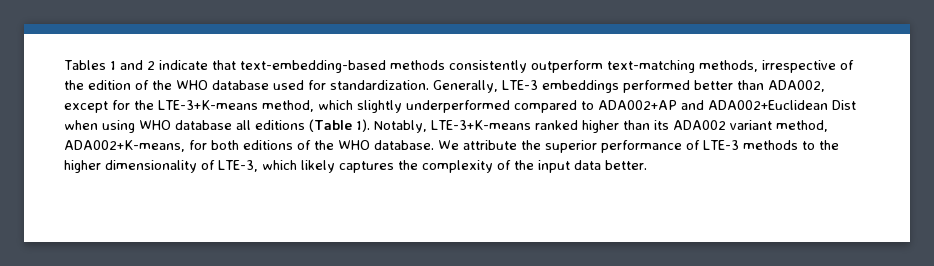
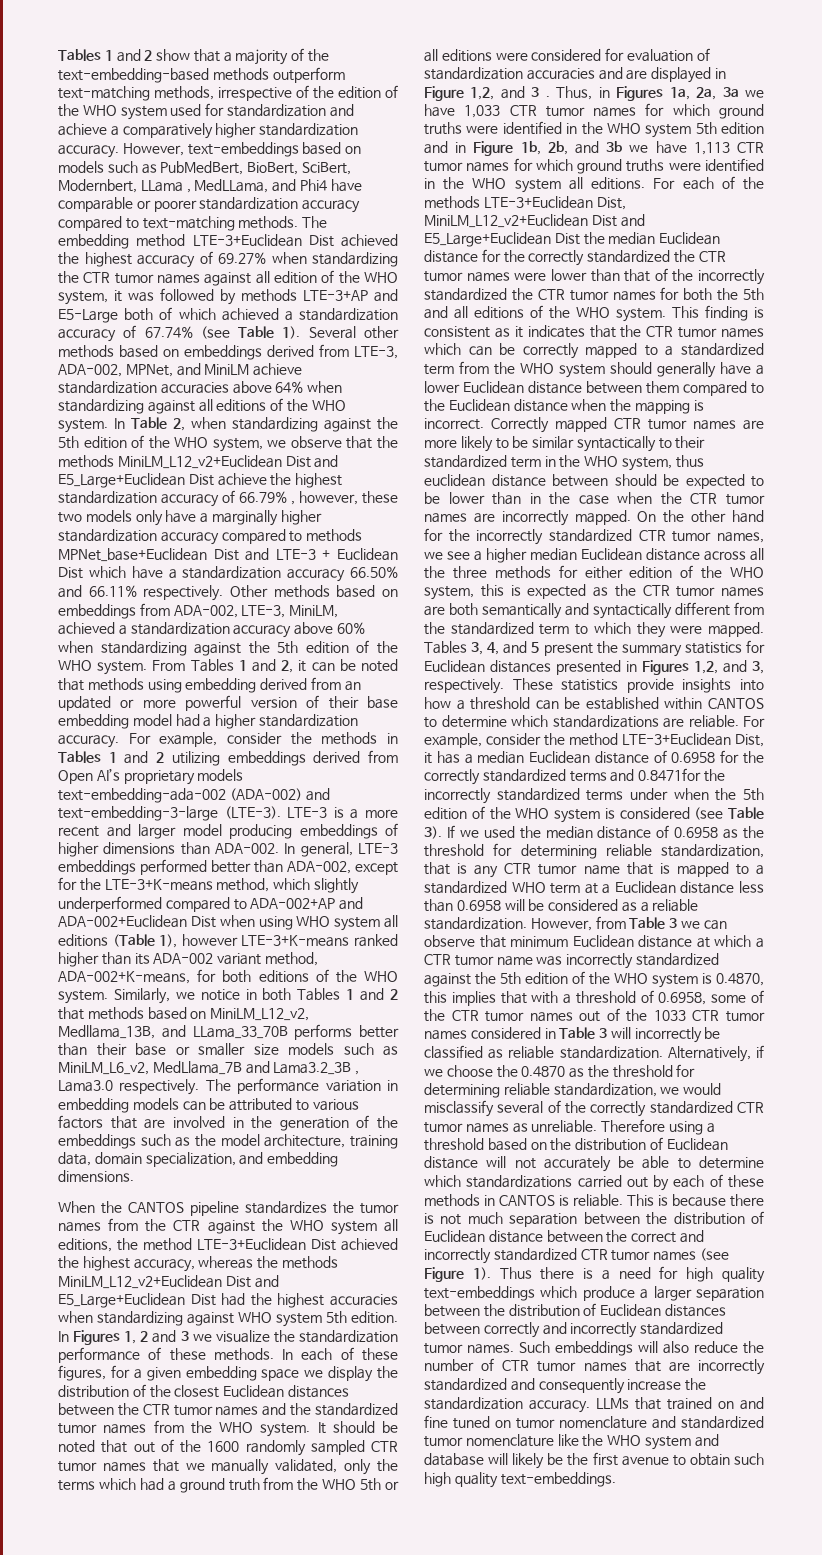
[64,60,236,70] Tables 1 and 2 indicate that -> [58,48,330,65] Tables 1 and 2 show that a majority of the
[448,60,527,73] consistently -> (269, 74) none
[212,80,269,90] database -> [120,106,167,120] system
[330,80,498,93] standardization. Generally, -> [226,104,354,117] [58,123,359,139] [58,142,362,158] [58,161,351,175] [58,179,362,193] [58,197,361,213] [58,216,328,231] [58,234,398,249] [58,251,398,268] [58,270,398,286] [58,288,398,305] [58,307,398,323] [58,325,399,342] [58,344,399,360] [58,363,303,377] [58,381,343,394] [58,398,346,414] [58,417,398,433] [58,435,398,452] [58,455,339,469] [58,473,343,488] [58,490,398,507] [58,510,322,526] [58,529,363,545] [58,548,398,562] [58,566,398,582] [58,585,398,601] [58,603,339,619] [58,622,365,638] [58,640,398,656] [58,659,398,675] [58,677,361,693] [58,695,398,711] [58,714,358,729] [58,732,398,748] [58,750,398,766] [58,768,244,785] [58,788,330,803] [58,806,398,821] [58,823,398,839] [58,842,353,857] standardization and achieve a comparatively higher standardization accuracy. However, text-embeddings based on models such as PubMedBert, BioBert, SciBert, Modernbert, LLama , MedLLama, and Phi4 have comparable or poorer standardization accuracy compared to text-matching methods. The embedding method LTE-3+Euclidean Dist achieved the highest accuracy of 69.27% when standardizing the CTR tumor names against all edition of the WHO system, it was followed by methods LTE-3+AP and E5-Large both of which achieved a standardization accuracy of 67.74% (see Table 1). Several other methods based on embeddings derived from LTE-3, ADA-002, MPNet, and MiniLM achieve standardization accuracies above 64% when standardizing against all editions of the WHO system. In Table 2, when standardizing against the 5th edition of the WHO system, we observe that the methods MiniLM_L12_v2+Euclidean Dist and E5_Large+Euclidean Dist achieve the highest standardization accuracy of 66.79% , however, these two models only have a marginally higher standardization accuracy compared to methods MPNet_base+Euclidean Dist and LTE-3 + Euclidean Dist which have a standardization accuracy 66.50% and 66.11% respectively. Other methods based on embeddings from ADA-002, LTE-3, MiniLM, achieved a standardization accuracy above 60% when standardizing against the 5th edition of the WHO system. From Tables 1 and 2, it can be noted that methods using embedding derived from an updated or more powerful version of their base embedding model had a higher standardization accuracy. For example, consider the methods in Tables 1 and 2 utilizing embeddings derived from Open AI’s proprietary models text-embedding-ada-002 (ADA-002) and text-embedding-3-large (LTE-3). LTE-3 is a more recent and larger model producing embeddings of higher dimensions than ADA-002. In general,
[767,80,825,92] ADA002, -> [287,861,351,874] ADA-002,
[597,100,828,110] ADA002+AP and ADA002+Euclidean -> [250,897,364,910] [58,915,187,928] ADA-002+AP and ADA-002+Euclidean
[175,120,232,130] database -> [334,917,381,931] system
[355,119,427,133] 1). Notably, -> [159,934,238,948] 1), however
[672,120,726,130] ADA002 -> [153,953,214,964] ADA-002
[64,140,185,152] ADA002+K-means, -> [58,971,190,984] ADA-002+K-means,
[374,140,839,153] [64,160,647,173] database. We attribute the superior performance of LTE-3 methods to the higher dimensionality of LTE-3, which likely captures the complexity of the input data better. -> [58,988,398,1004] [58,1007,310,1021] [58,1024,399,1040] [58,1043,398,1056] [58,1061,360,1075] [58,1078,398,1095] [58,1098,359,1113] [58,1115,398,1131] [58,1134,398,1149] [58,1152,339,1167] [58,1170,134,1182] [58,1201,399,1216] [58,1218,398,1235] [58,1238,399,1252] [58,1256,338,1272] [58,1275,279,1289] [58,1293,398,1308] [58,1311,398,1327] [58,1330,398,1345] [58,1347,398,1363] [58,1365,398,1382] [58,1384,349,1398] [58,1403,398,1416] [58,1420,398,1437] [58,1439,398,1456] [58,1459,398,1475] [58,1477,399,1493] [424,48,710,62] [424,67,726,83] [424,86,764,101] [424,103,764,119] [424,121,764,138] [424,141,764,156] [424,158,764,174] [424,176,764,193] [424,196,626,210] [424,214,645,228] [424,232,721,247] [424,249,726,266] [424,268,765,285] [424,287,764,301] [424,305,764,322] [424,325,764,338] [424,343,764,359] [424,361,764,378] [424,381,764,396] [424,399,704,414] [424,417,764,433] [424,436,706,452] [424,455,704,471] [424,474,764,489] [424,492,765,505] [424,510,764,526] [424,528,764,545] [424,548,764,563] [424,565,764,579] [424,584,764,600] [424,602,764,619] [424,622,764,638] [424,640,765,657] [424,660,764,675] [424,678,764,694] [424,697,764,710] [424,715,765,728] [424,733,764,748] [424,750,764,764] [424,768,725,785] [424,788,764,804] [424,806,765,823] [424,825,764,839] [424,843,764,859] [424,862,764,878] [424,881,764,894] [424,899,699,912] [424,916,727,931] [424,935,764,948] [424,953,719,969] [424,971,764,988] [424,990,764,1006] [424,1008,765,1022] [424,1027,721,1043] [424,1045,764,1062] [424,1064,696,1078] [424,1083,722,1098] [424,1100,764,1117] [424,1119,715,1135] [424,1137,728,1151] [424,1156,764,1172] [424,1174,764,1191] [424,1194,764,1207] [424,1211,764,1227] [424,1230,704,1243] [424,1248,729,1264] [424,1266,765,1283] [424,1286,764,1301] [424,1303,726,1317] [424,1322,724,1338] [424,1341,764,1356] [424,1358,765,1375] [424,1378,707,1394] [424,1397,764,1413] [424,1415,764,1429] [424,1434,719,1450] [424,1452,764,1469] [424,1472,616,1488] system. Similarly, we notice in both Tables 1 and 2 that methods based on MiniLM_L12_v2, Medllama_13B, and LLama_33_70B performs better than their base or smaller size models such as MiniLM_L6_v2, MedLlama_7B and Lama3.2_3B , Lama3.0 respectively. The performance variation in embedding models can be attributed to various factors that are involved in the generation of the embeddings such as the model architecture, training data, domain specialization, and embedding dimensions. // When the CANTOS pipeline standardizes the tumor names from the CTR against the WHO system all editions, the method LTE-3+Euclidean Dist achieved the highest accuracy, whereas the methods MiniLM_L12_v2+Euclidean Dist and E5_Large+Euclidean Dist had the highest accuracies when standardizing against WHO system 5th edition. In Figures 1, 2 and 3 we visualize the standardization performance of these methods. In each of these figures, for a given embedding space we display the distribution of the closest Euclidean distances between the CTR tumor names and the standardized tumor names from the WHO system. It should be noted that out of the 1600 randomly sampled CTR tumor names that we manually validated, only the terms which had a ground truth from the WHO 5th or all editions were considered for evaluation of standardization accuracies and are displayed in Figure 1,2, and 3 . Thus, in Figures 1a, 2a, 3a we have 1,033 CTR tumor names for which ground truths were identified in the WHO system 5th edition and in Figure 1b, 2b, and 3b we have 1,113 CTR tumor names for which ground truths were identified in the WHO system all editions. For each of the methods LTE-3+Euclidean Dist, MiniLM_L12_v2+Euclidean Dist and E5_Large+Euclidean Dist the median Euclidean distance for the correctly standardized the CTR tumor names were lower than that of the incorrectly standardized the CTR tumor names for both the 5th and all editions of the WHO system. This finding is consistent as it indicates that the CTR tumor names which can be correctly mapped to a standardized term from the WHO system should generally have a lower Euclidean distance between them compared to the Euclidean distance when the mapping is incorrect. Correctly mapped CTR tumor names are more likely to be similar syntactically to their standardized term in the WHO system, thus euclidean distance between should be expected to be lower than in the case when the CTR tumor names are incorrectly mapped. On the other hand for the incorrectly standardized CTR tumor names, we see a higher median Euclidean distance across all the three methods for either edition of the WHO system, this is expected as the CTR tumor names are both semantically and syntactically different from the standardized term to which they were mapped. Tables 3, 4, and 5 present the summary statistics for Euclidean distances presented in Figures 1,2, and 3, respectively. These statistics provide insights into how a threshold can be established within CANTOS to determine which standardizations are reliable. For example, consider the method LTE-3+Euclidean Dist, it has a median Euclidean distance of 0.6958 for the correctly standardized terms and 0.8471for the incorrectly standardized terms under when the 5th edition of the WHO system is considered (see Table 3). If we used the median distance of 0.6958 as the threshold for determining reliable standardization, that is any CTR tumor name that is mapped to a standardized WHO term at a Euclidean distance less than 0.6958 will be considered as a reliable standardization. However, from Table 3 we can observe that minimum Euclidean distance at which a CTR tumor name was incorrectly standardized against the 5th edition of the WHO system is 0.4870, this implies that with a threshold of 0.6958, some of the CTR tumor names out of the 1033 CTR tumor names considered in Table 3 will incorrectly be classified as reliable standardization. Alternatively, if we choose the 0.4870 as the threshold for determining reliable standardization, we would misclassify several of the correctly standardized CTR tumor names as unreliable. Therefore using a threshold based on the distribution of Euclidean distance will not accurately be able to determine which standardizations carried out by each of these methods in CANTOS is reliable. This is because there is not much separation between the distribution of Euclidean distance between the correct and incorrectly standardized CTR tumor names (see Figure 1). Thus there is a need for high quality text-embeddings which produce a larger separation between the distribution of Euclidean distances between correctly and incorrectly standardized tumor names. Such embeddings will also reduce the number of CTR tumor names that are incorrectly standardized and consequently increase the standardization accuracy. LLMs that trained on and fine tuned on tumor nomenclature and standardized tumor nomenclature like the WHO system and database will likely be the first avenue to obtain such high quality text-embeddings.

